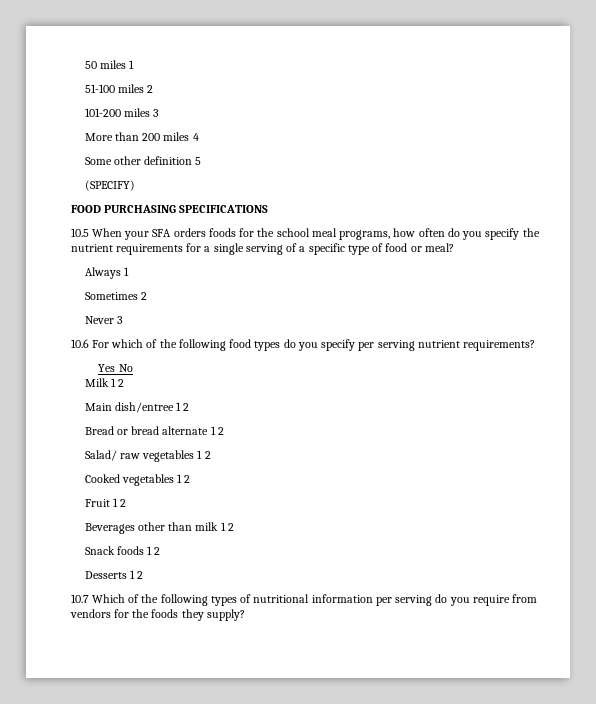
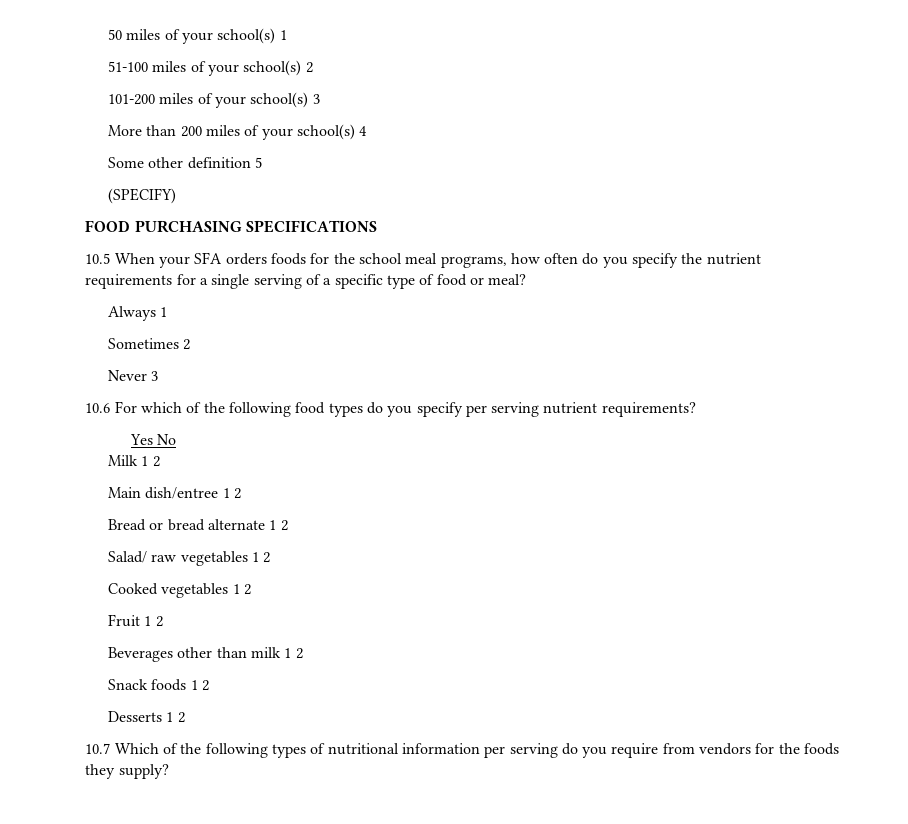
(126, 64) none -> [164,28,276,44] of your school(s)
(144, 88) none -> [190,60,302,76] of your school(s)
(150, 112) none -> [197,92,309,108] of your school(s)
(190, 136) none -> [244,124,355,140] of your school(s)

